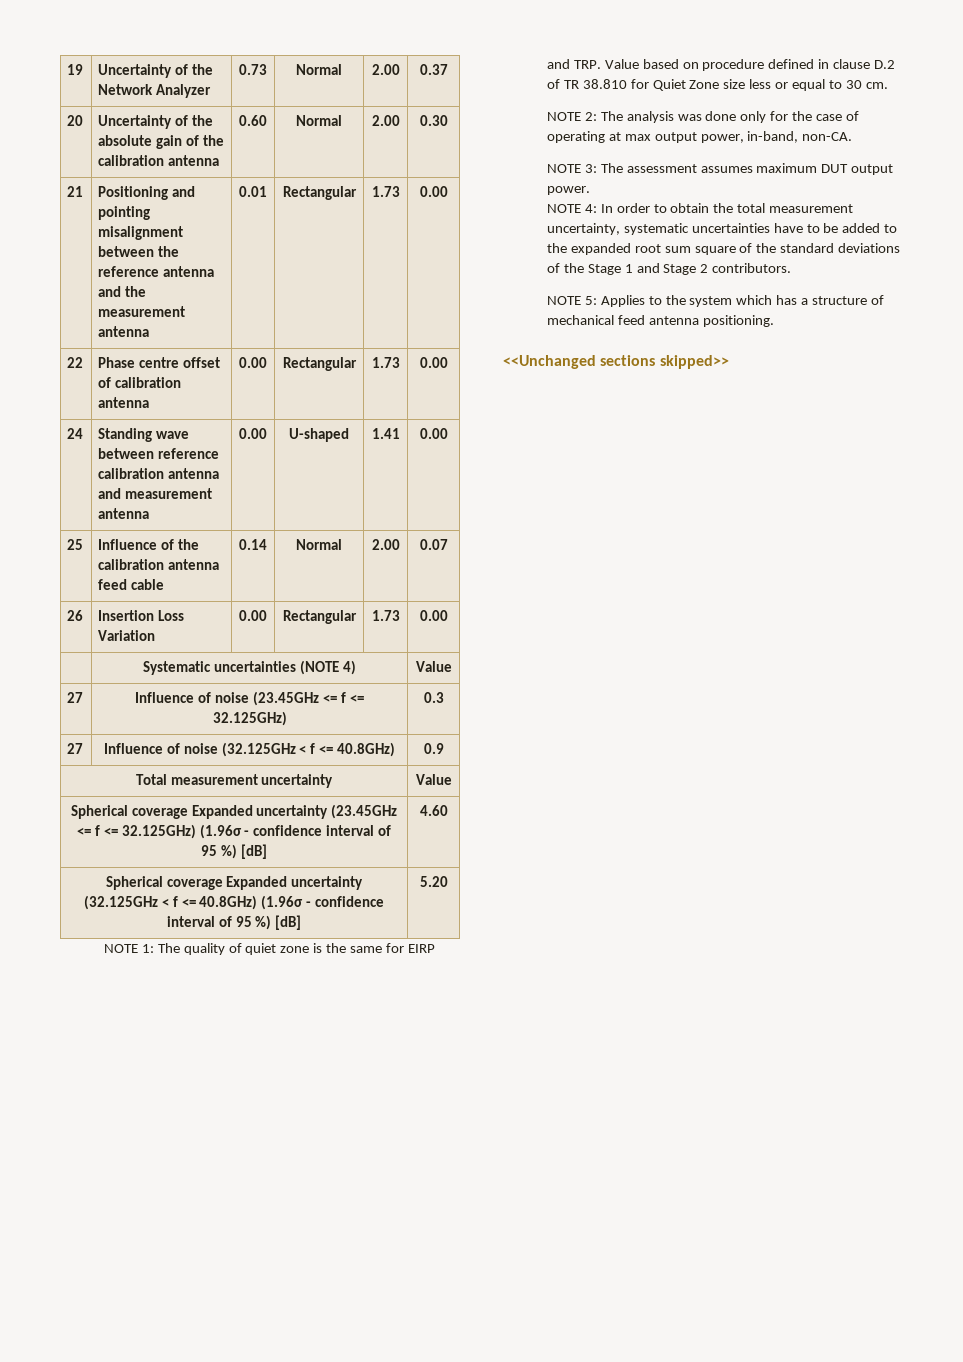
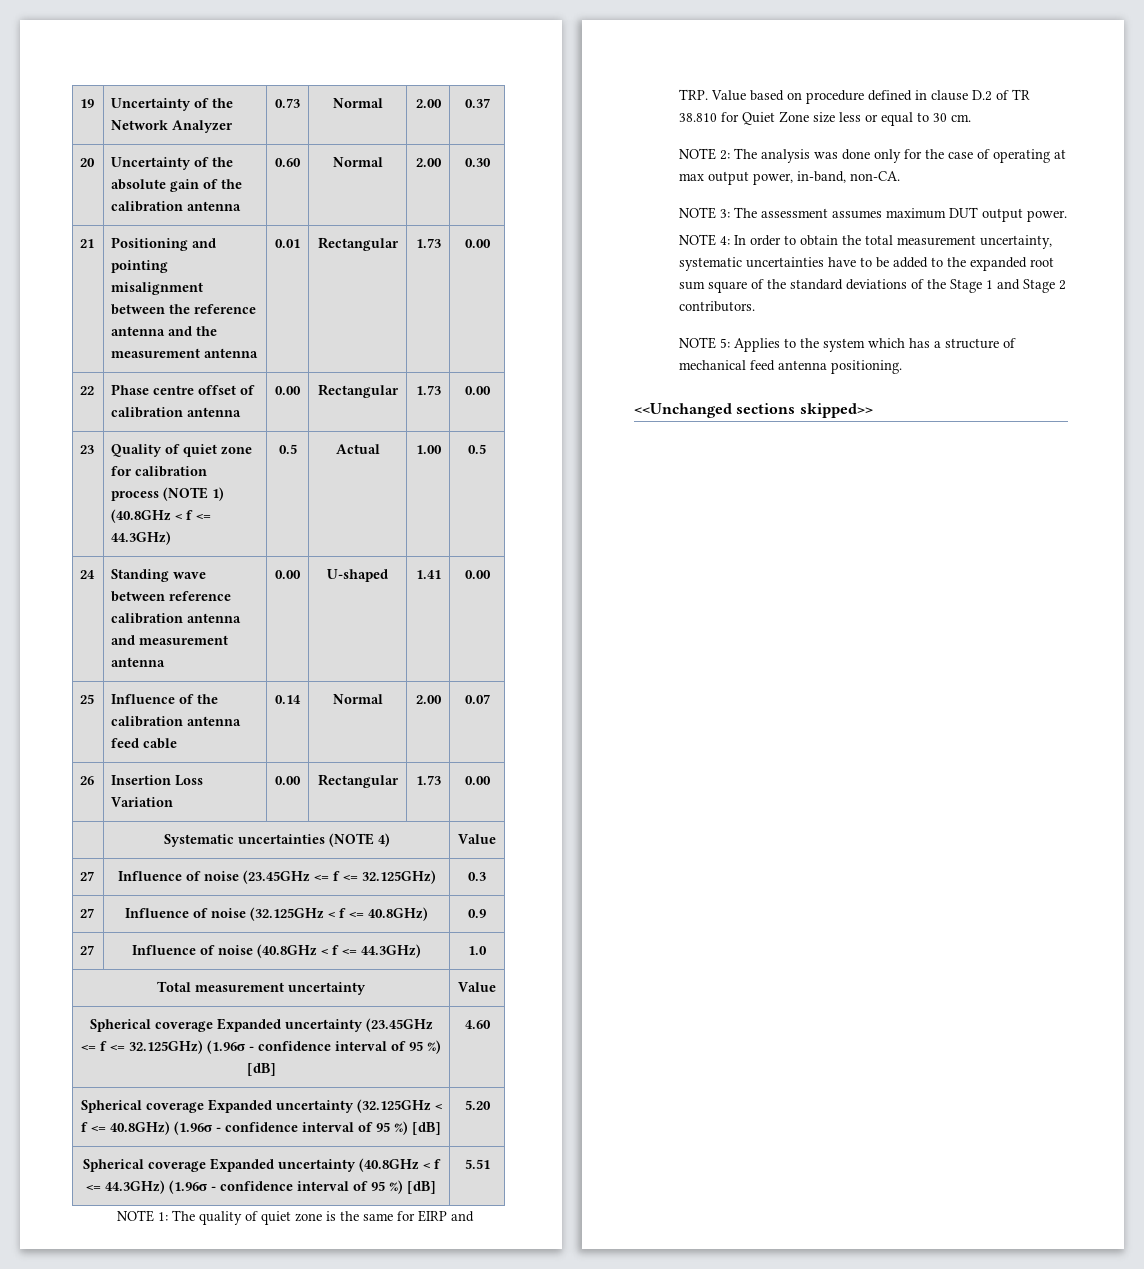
(448, 362) none -> [80,445,95,454] [111,444,253,457] [111,466,208,477] [111,487,225,501] [111,509,212,523] [111,531,172,545] [278,444,297,454] [335,444,380,454] [415,445,442,454] [468,444,486,454] // 23 | Quality of quiet zone for calibration process (NOTE 1) (40.8GHz < f <= 44.3GHz) | 0.5 | Actual | 1.00 | 0.5
(444, 748) none -> [80,945,95,955] [132,944,421,958] [468,946,487,955] // 27 | Influence of noise (40.8GHz < f <= 44.3GHz) | 1.0
(448, 881) none -> [82,1158,441,1172] [86,1180,436,1194] [464,1159,490,1169] // Spherical coverage Expanded uncertainty (40.8GHz < f <= 44.3GHz) (1.96σ - confidence interval of 95 %) [dB] | 5.51

